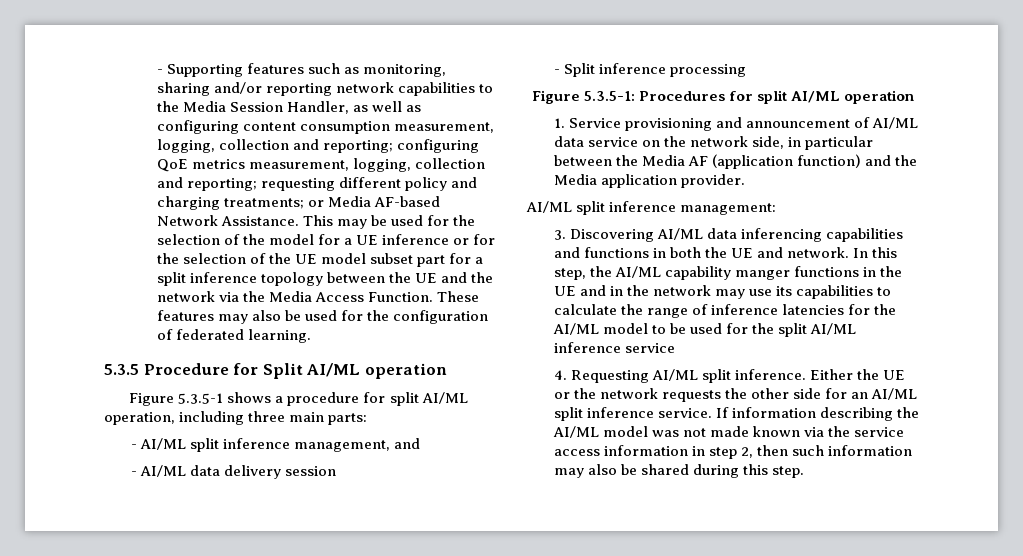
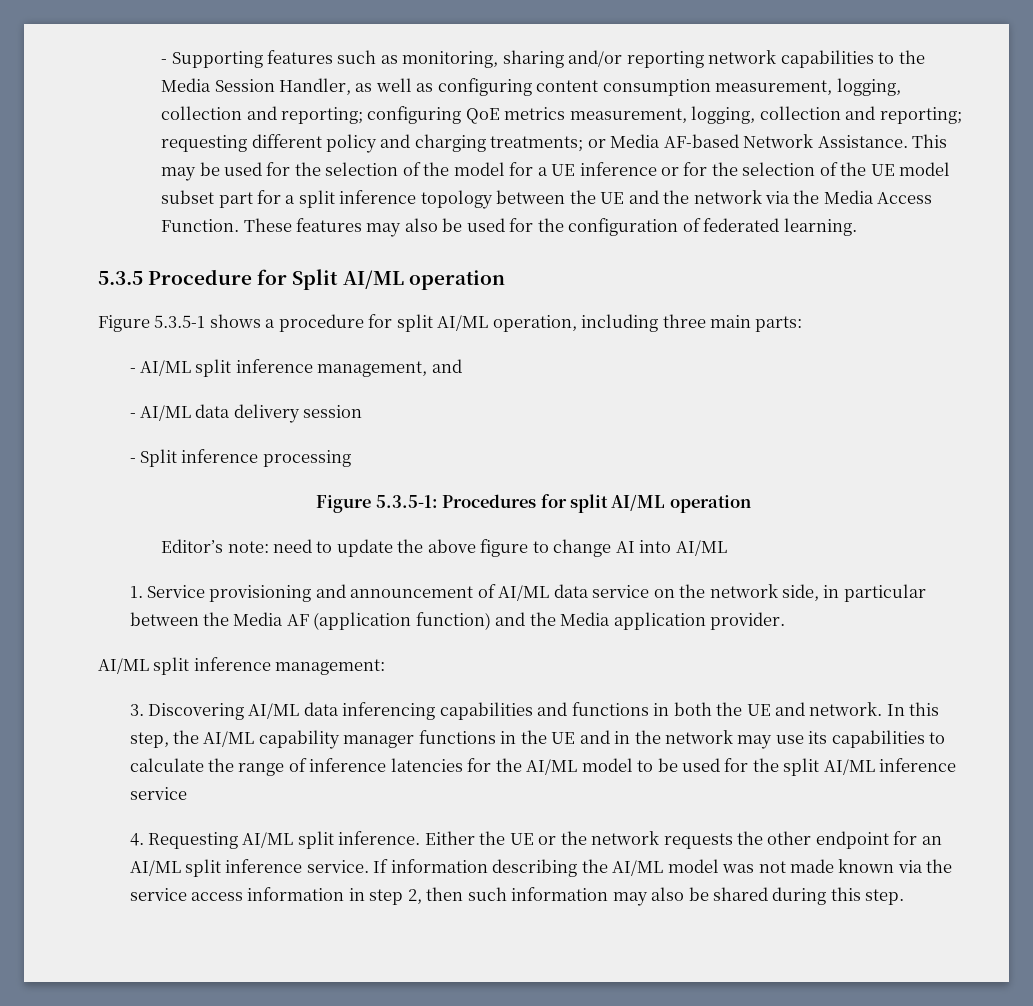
(915, 97) none -> [161,539,727,557] // Editor’s note: need to update the above figure to change AI into AI/ML
[734,270,790,280] manger -> [343,735,415,748] manager
[792,388,821,399] side -> [815,831,889,849] endpoint

